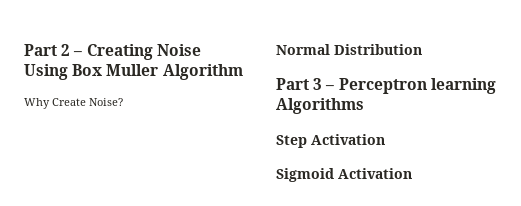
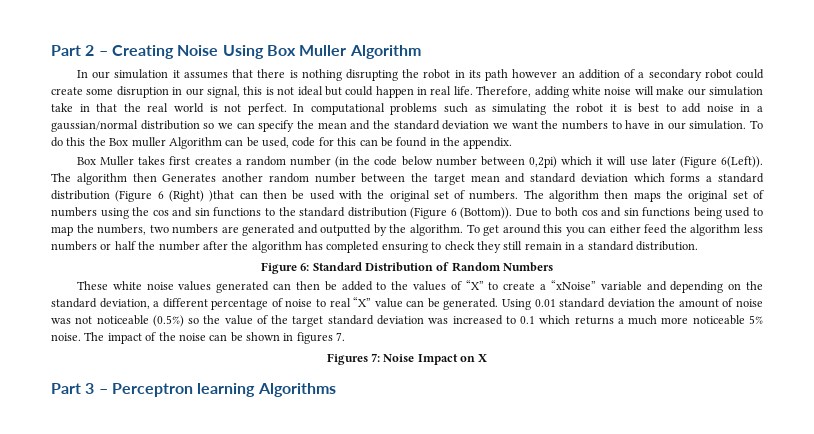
[24,98,123,109] [276,44,422,55] Why Create Noise? // Normal Distribution -> [76,69,765,81] [51,86,763,98] [51,103,764,115] [51,120,763,132] [51,137,513,149] [76,156,764,168] [51,173,764,185] [51,190,765,202] [51,207,764,219] [51,224,763,236] [51,241,699,253] [260,262,554,274] [76,280,764,293] [51,297,763,310] [51,315,763,327] [51,332,346,344] [326,353,488,365] In our simulation it assumes that there is nothing disrupting the robot in its path however an addition of a secondary robot could create some disruption in our signal, this is not ideal but could happen in real life. Therefore, adding white noise will make our simulation take in that the real world is not perfect. In computational problems such as simulating the robot it is best to add noise in a gaussian/normal distribution so we can specify the mean and the standard deviation we want the numbers to have in our simulation. To do this the Box muller Algorithm can be used, code for this can be found in the appendix. // Box Muller takes first creates a random number (in the code below number between 0,2pi) which it will use later (Figure 6(Left)). The algorithm then Generates another random number between the target mean and standard deviation which forms a standard distribution (Figure 6 (Right) )that can then be used with the original set of numbers. The algorithm then maps the original set of numbers using the cos and sin functions to the standard distribution (Figure 6 (Bottom)). Due to both cos and sin functions being used to map the numbers, two numbers are generated and outputted by the algorithm. To get around this you can either feed the algorithm less numbers or half the number after the algorithm has completed ensuring to check they still remain in a standard distribution. // Figure 6: Standard Distribution of Random Numbers // These white noise values generated can then be added to the values of “X” to create a “xNoise” variable and depending on the standard deviation, a different percentage of noise to real “X” value can be generated. Using 0.01 standard deviation the amount of noise was not noticeable (0.5%) so the value of the target standard deviation was increased to 0.1 which returns a much more noticeable 5% noise. The impact of the noise can be shown in figures 7. // Figures 7: Noise Impact on X
[276,134,385,148] [276,168,412,182] // Step Activation // Sigmoid Activation -> (336, 390) none

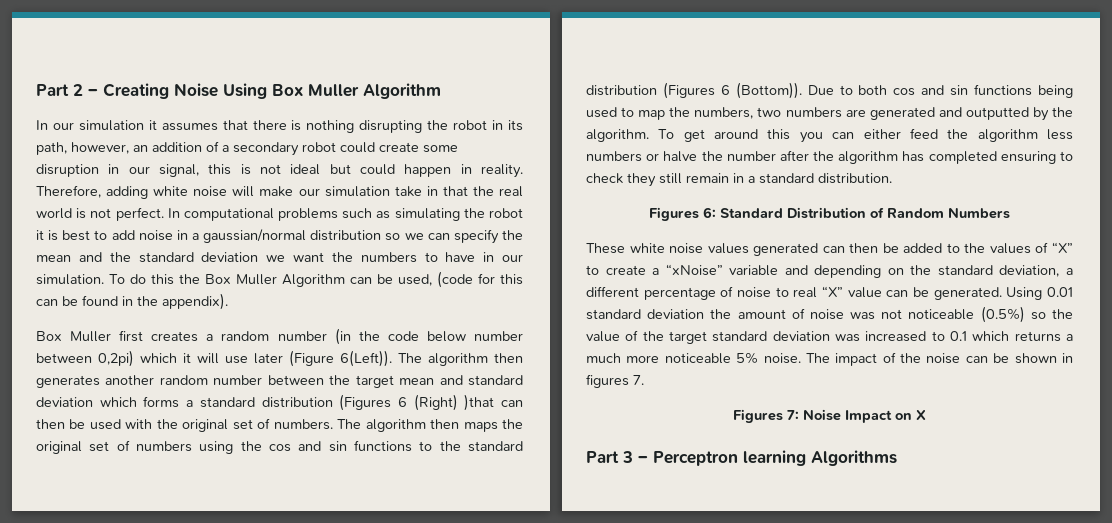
[485,69,558,81] path however -> [36,142,129,155] path, however,
[430,86,473,95] real life. -> [480,164,523,178] reality.
[131,137,166,147] muller -> [236,274,277,285] Muller
[292,137,316,147] code -> [437,271,473,288] (code
[463,137,513,149] [76,156,166,166] appendix. // Box Muller takes -> [162,293,228,310] [36,331,112,342] appendix). // Box Muller
[162,174,217,182] Generates -> [36,375,100,388] generates
[115,190,153,202] (Figure -> [339,394,392,411] (Figures
[410,207,448,219] (Figure -> [662,82,715,99] (Figures
[114,241,136,250] half -> [663,151,698,162] halve
[260,262,297,274] Figure -> [649,207,699,221] Figures

